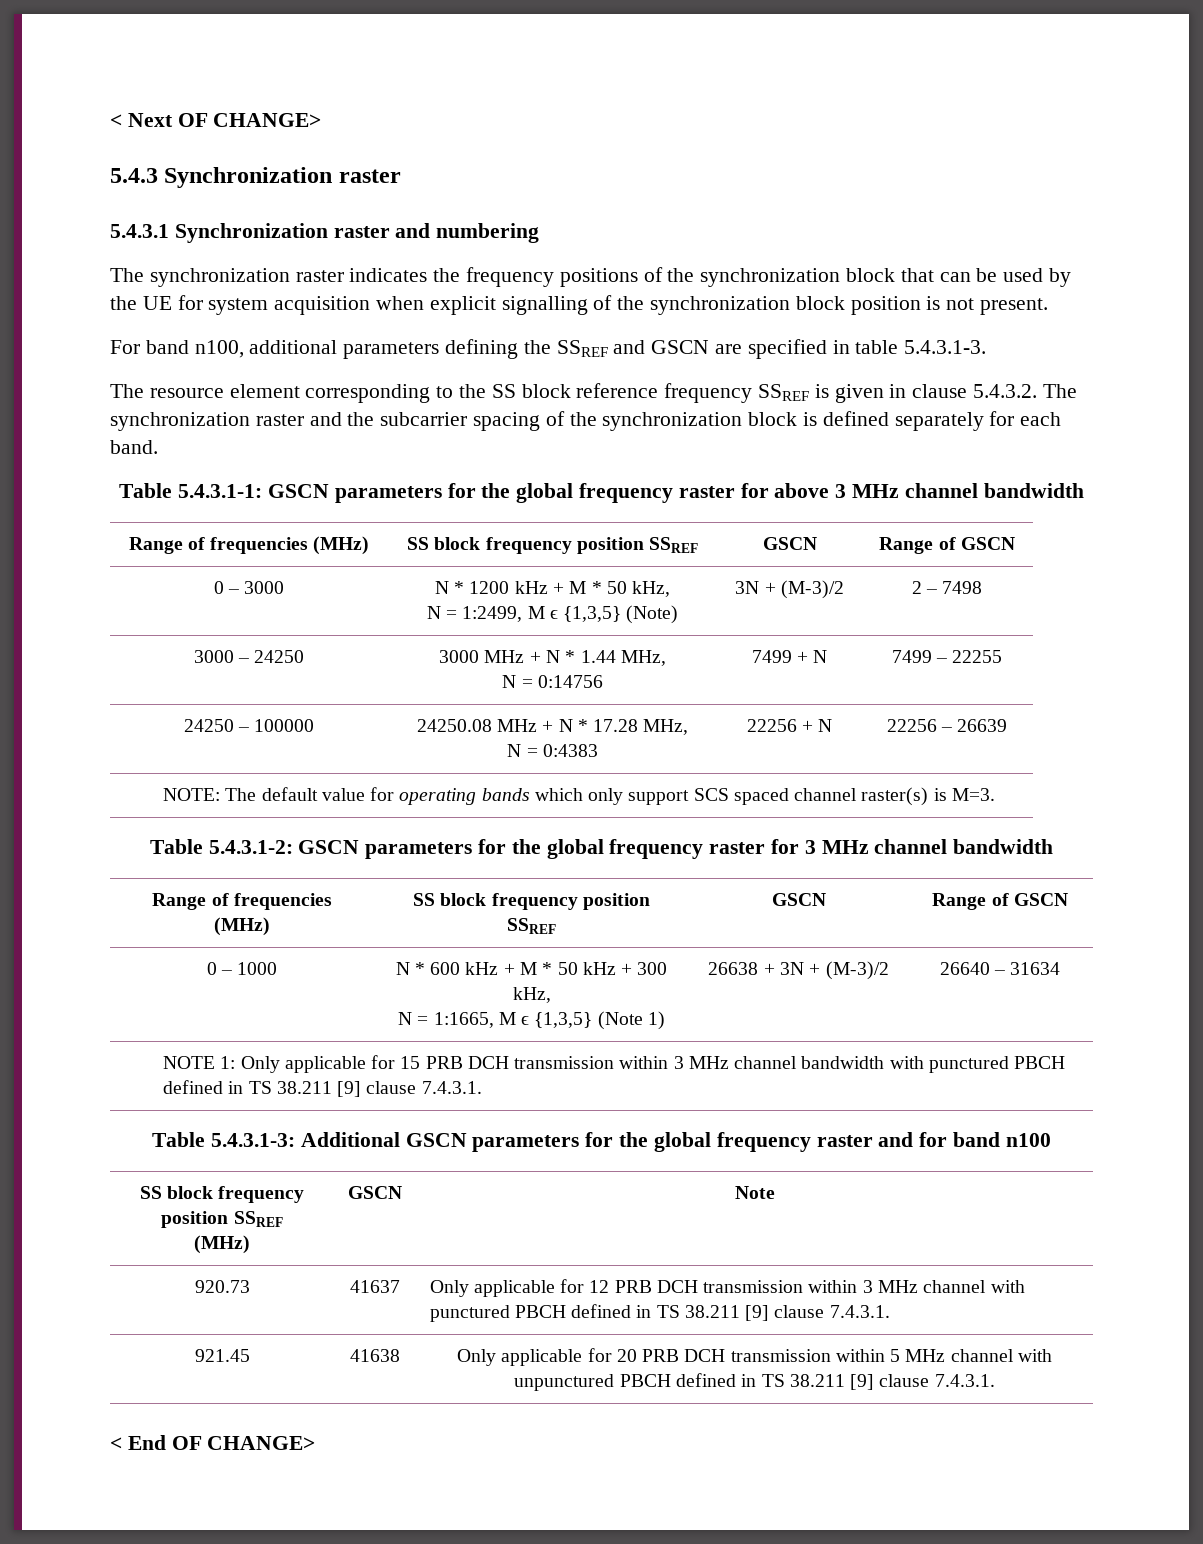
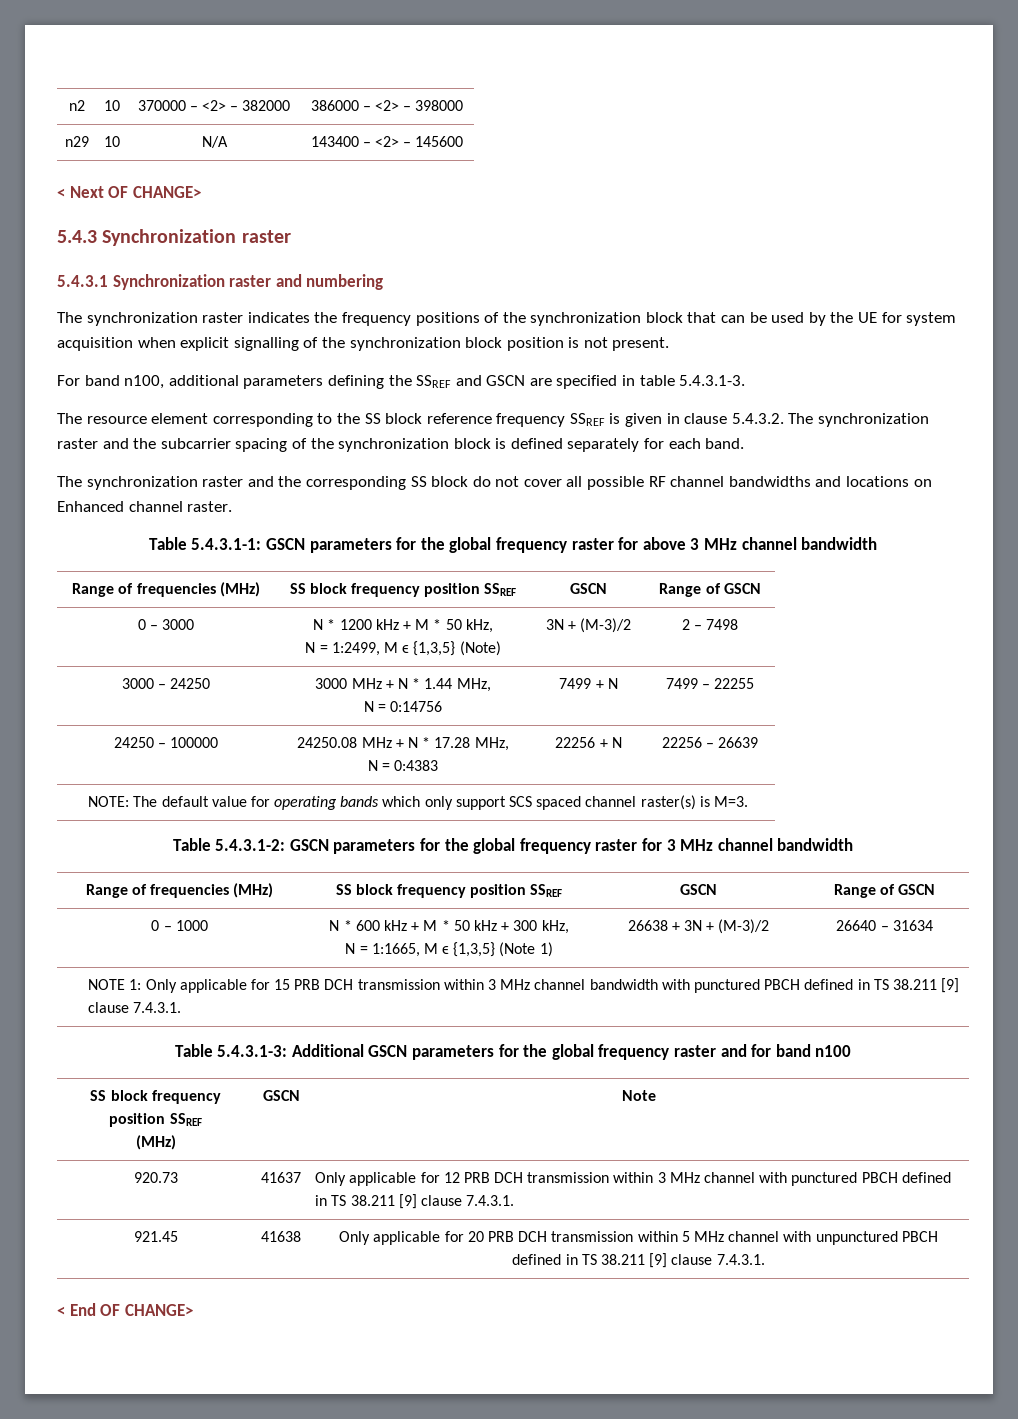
(110, 120) none -> [69,100,85,111] [104,100,120,111] [137,100,291,111] [310,100,464,111] [65,136,89,147] [104,136,120,147] [201,136,228,148] [310,136,464,147] n2 | 10 | 370000 – <2> – 382000 | 386000 – <2> – 398000 // n29 | 10 | N/A | 143400 – <2> – 145600 //
(158, 447) none -> [57,476,932,490] [57,501,233,512] // The synchronization raster and the corresponding SS block do not cover all possible RF channel bandwidths and locations on Enhanced channel raster.

